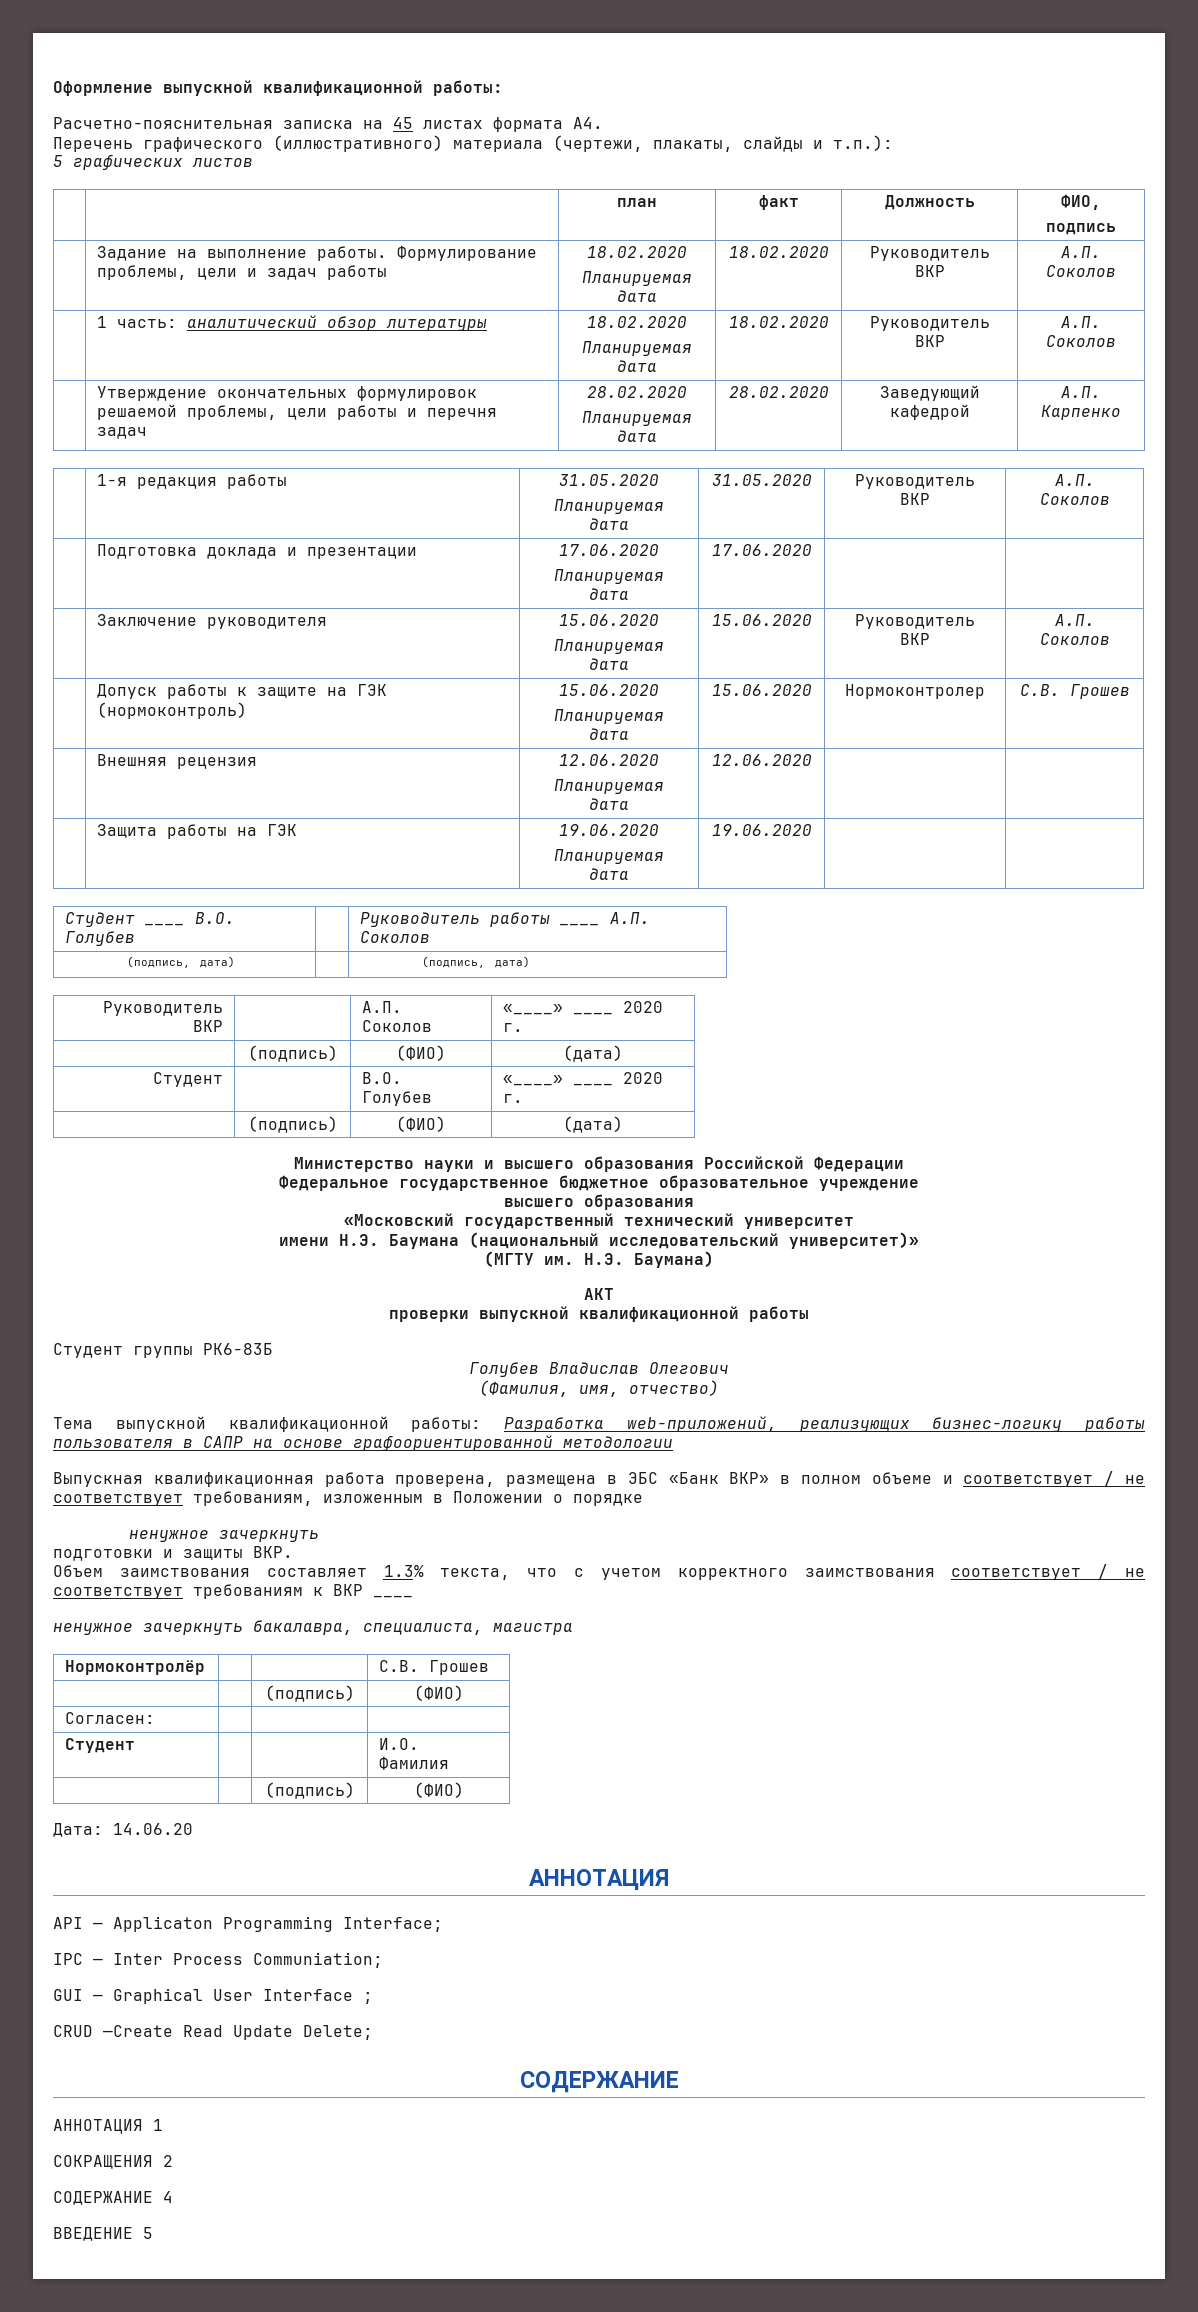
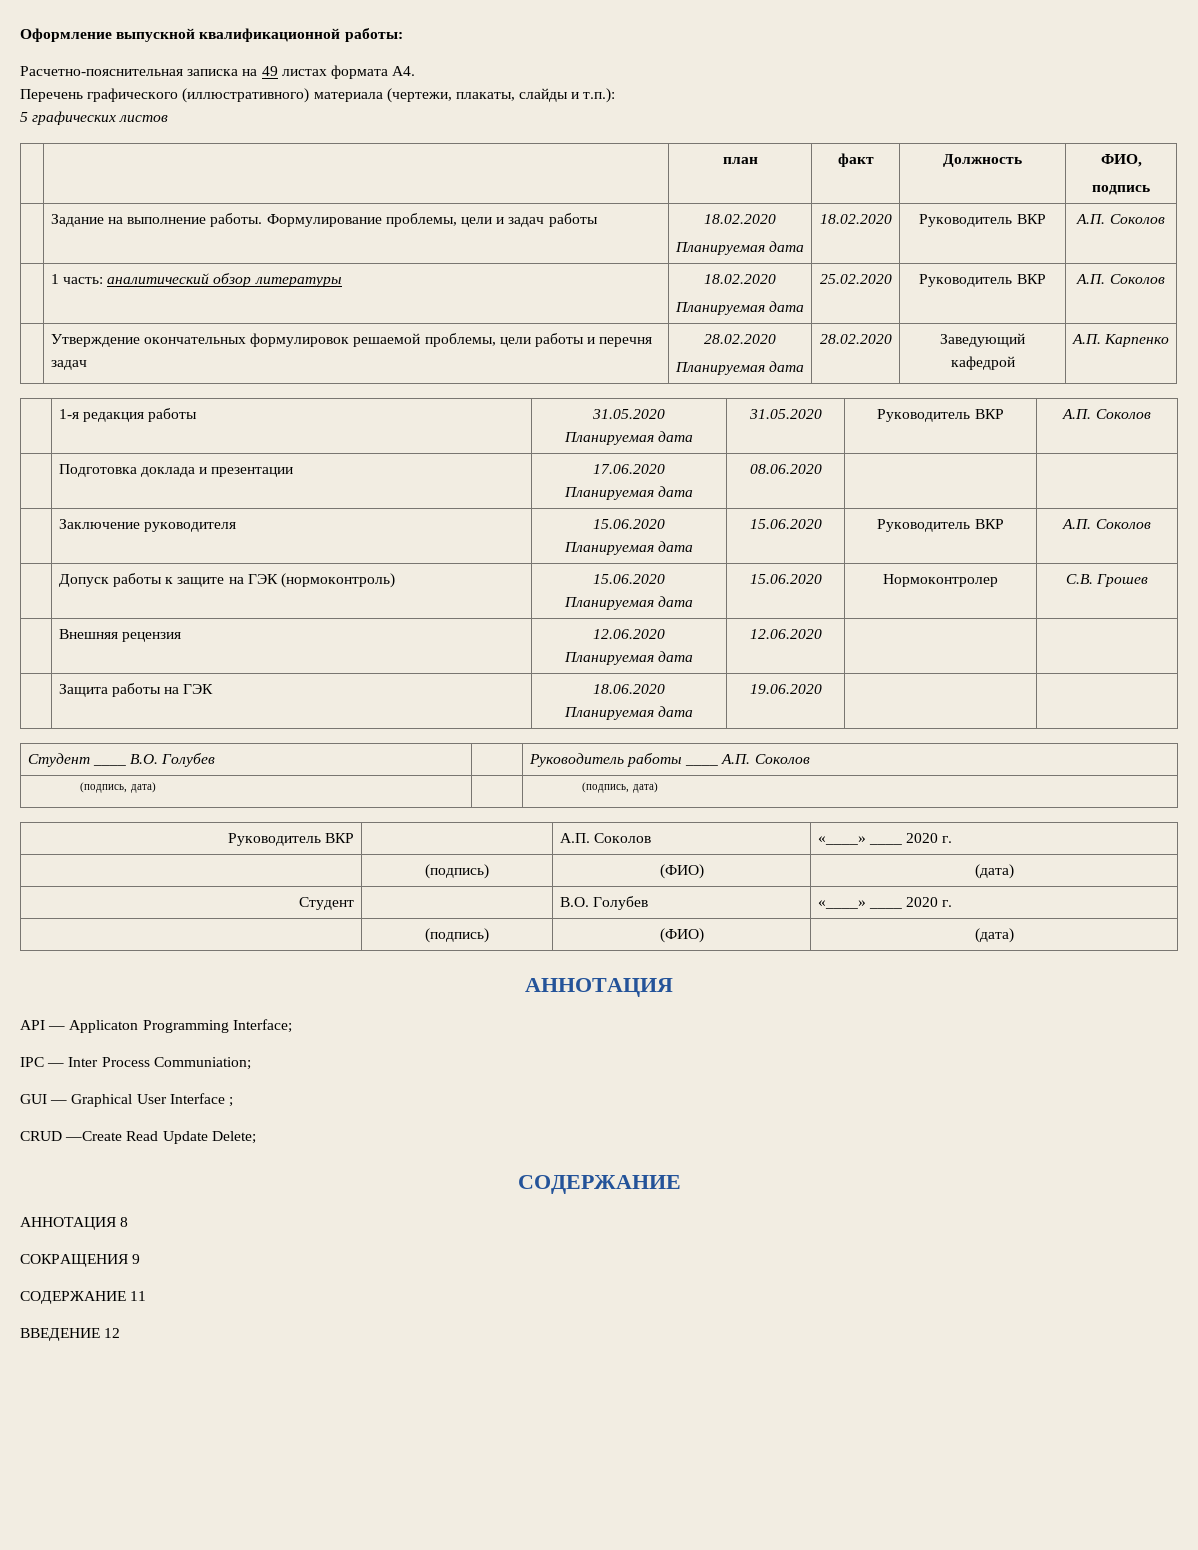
[393,117,413,129] 45 -> [261,66,278,76] 49
[728,316,829,328] 18.02.2020 -> [819,274,892,284] 25.02.2020
[711,544,812,556] 17.06.2020 -> [749,464,822,474] 08.06.2020
[559,824,659,836] 19.06.2020 -> [593,684,665,694] 18.06.2020
[294,1156,904,1172] [279,1175,919,1191] [504,1194,694,1210] [344,1213,854,1229] [279,1232,919,1249] [484,1251,714,1268] [584,1288,614,1300] [389,1306,809,1322] [53,1343,273,1358] [469,1362,729,1377] [479,1380,719,1397] [53,1416,1145,1432] [53,1435,673,1451] [53,1471,1145,1487] [53,1491,643,1506] [129,1530,320,1542] [53,1546,293,1561] [53,1564,1145,1580] [53,1584,413,1599] [53,1620,573,1635] [65,1660,206,1675] [379,1660,490,1675] [264,1685,355,1702] [413,1685,464,1701] [65,1712,156,1724] [65,1738,136,1753] [379,1738,420,1750] [379,1756,450,1770] [264,1782,355,1799] [413,1782,464,1798] [53,1823,193,1837] // Министерство науки и высшего образования Российской Федерации // Федеральное государственное бюджетное образовательное учреждение // высшего образования // «Московский государственный технический университет // имени Н.Э. Баумана (национальный исследовательский университет)» // (МГТУ им. Н.Э. Баумана) // АКТ // проверки выпускной квалификационной работы // Студент группы РК6-83Б // Голубев Владислав Олегович // (Фамилия, имя, отчество) // Тема выпускной квалификационной работы: Разработка web-приложений, реализующих бизнес-логику работы пользователя в САПР на основе графоориентированной методологии // Выпускная квалификационная работа проверена, размещена в ЭБС «Банк ВКР» в полном объеме и соответствует / не соответствует требованиям, изложенным в Положении о порядке // ненужное зачеркнуть // подготовки и защиты ВКР. // Объем заимствования составляет 1.3% текста, что с учетом корректного заимствования соответствует / не соответствует требованиям к ВКР ____ // ненужное зачеркнуть бакалавра, специалиста, магистра // Нормоконтролёр | | | С.В. Грошев // | | (подпись) | (ФИО) // Согласен: | | | // Студент | | | И.О. Фамилия // | | (подпись) | (ФИО) // Дата: 14.06.20 -> (1014, 935) none
[153,2119,163,2131] 1 -> [120,1217,129,1227] 8
[163,2155,173,2167] [53,2191,173,2205] 2 // СОДЕРЖАНИЕ 4 -> [132,1254,141,1264] [20,1291,147,1304] 9 // СОДЕРЖАНИЕ 11
[143,2227,153,2239] 5 -> [104,1328,121,1338] 12

